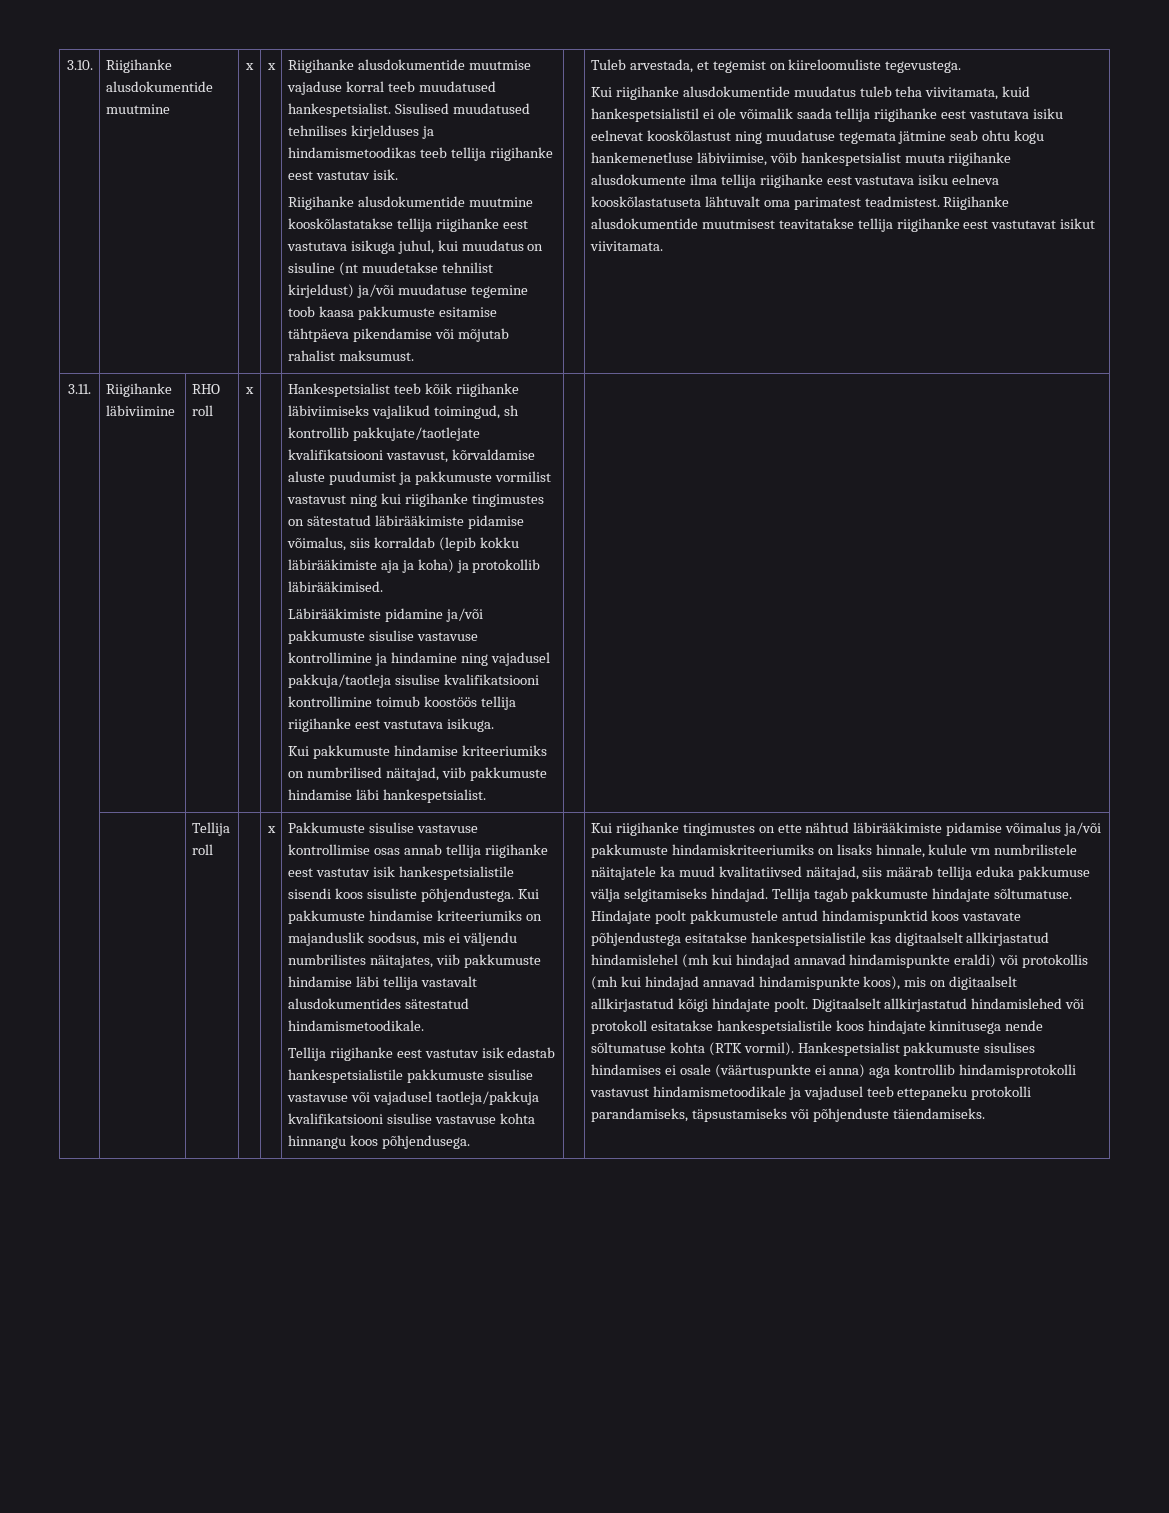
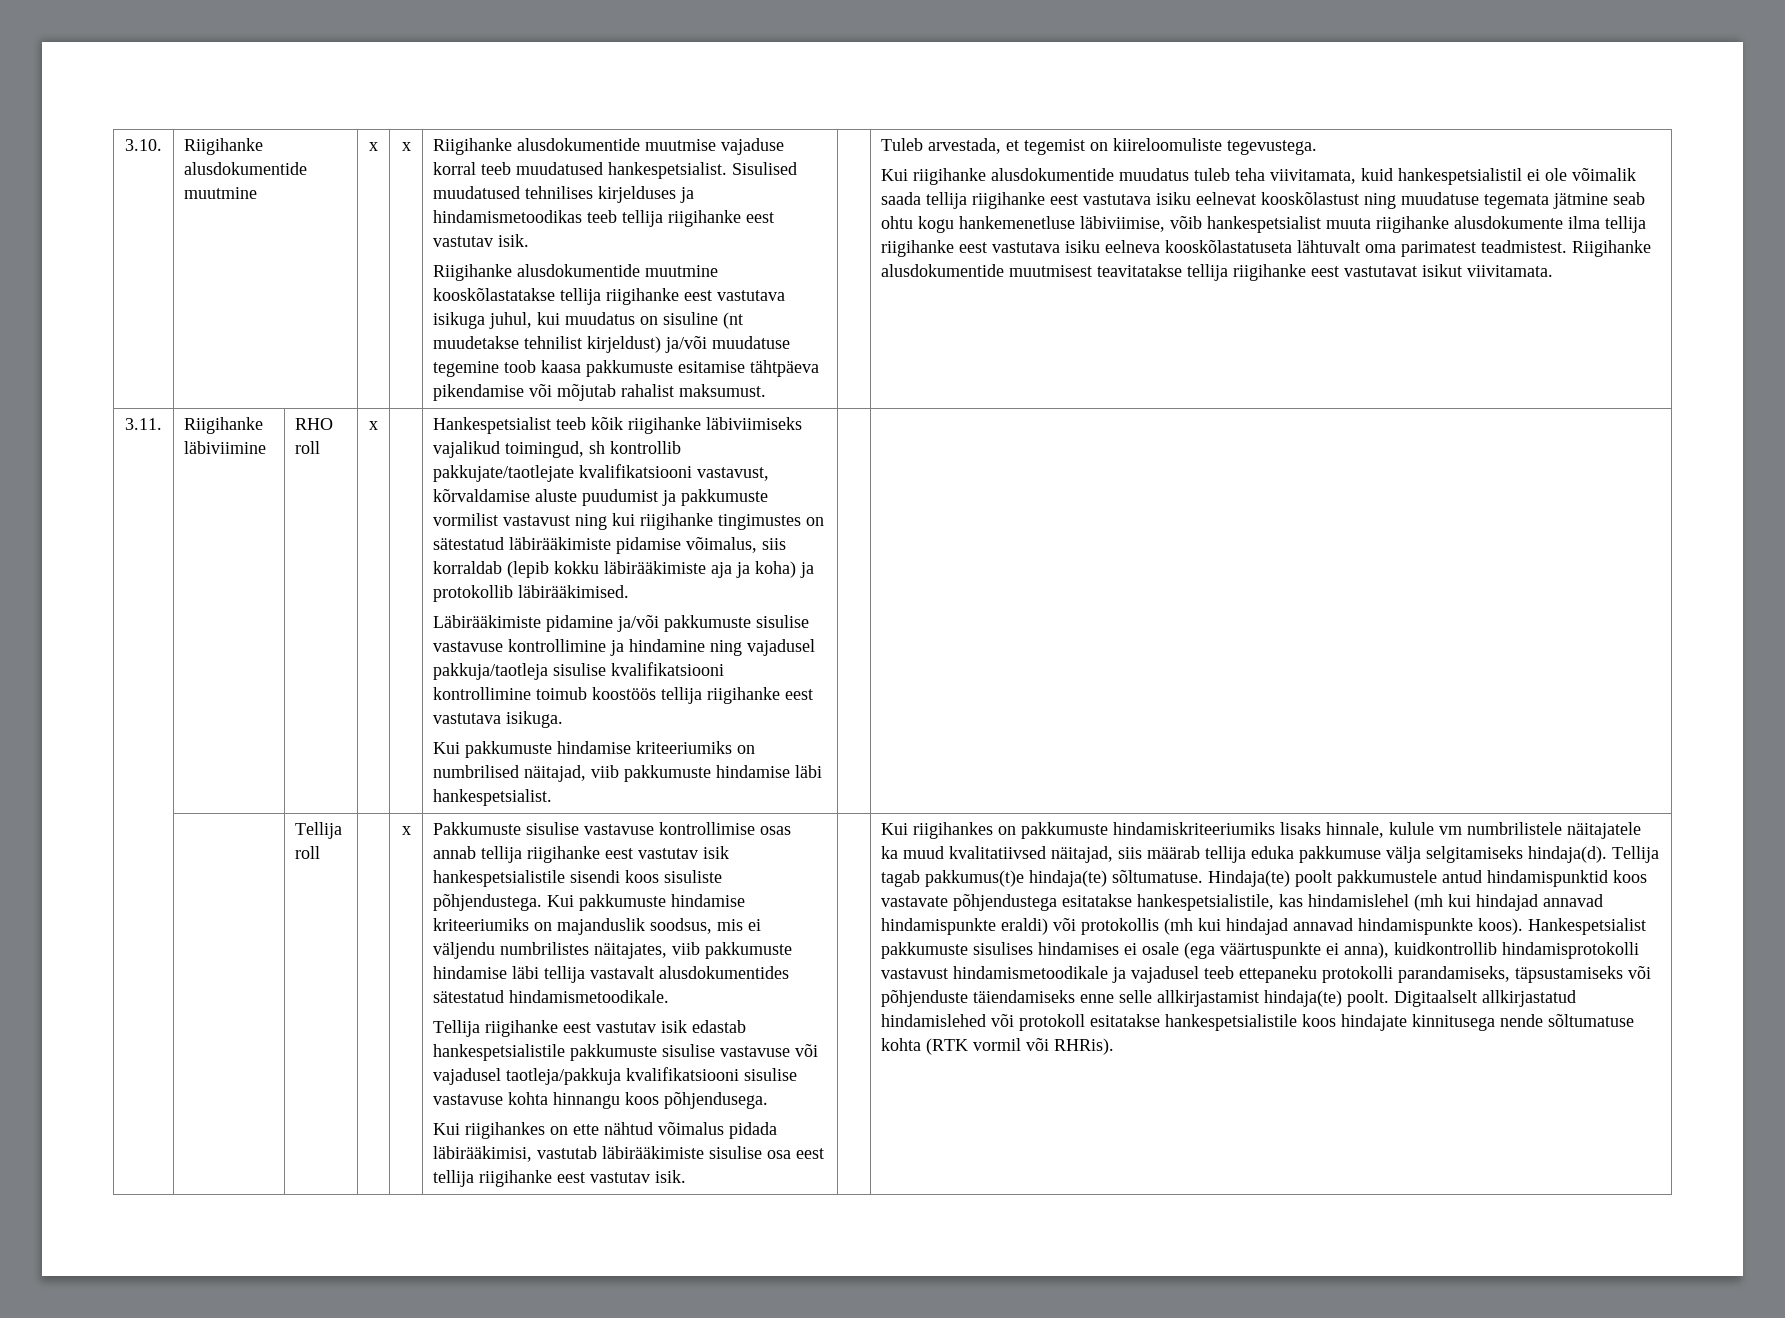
[590,822,1102,836] | | Kui riigihanke tingimustes on ette nähtud läbirääkimiste pidamise võimalus ja/või -> [433,1122,778,1139] [433,1146,825,1162] [433,1170,687,1187] [881,822,1017,839] // Kui riigihankes on ette nähtud võimalus pidada läbirääkimisi, vastutab läbirääkimiste sisulise osa eest tellija riigihanke eest vastutav isik. | | Kui riigihankes on
[817,848,834,855] on -> (1276, 828) none
[710,888,768,902] hindajad. -> [1528,846,1608,863] hindaja(d).
[851,888,1073,902] [590,910,651,924] pakkumuste hindajate sõltumatuse. Hindajate -> [925,870,1291,887] pakkumus(t)e hindaja(te) sõltumatuse. Hindaja(te)
[750,932,1050,946] hankespetsialistile kas digitaalselt allkirjastatud -> [1137,894,1304,911] hankespetsialistile, kas
[863,976,1018,990] [590,998,770,1012] koos), mis on digitaalselt allkirjastatud kõigi hindajate -> [1478,918,1647,935] [881,942,1640,959] [881,966,1652,983] [881,990,1343,1007] koos). Hankespetsialist pakkumuste sisulises hindamises ei osale (ega väärtuspunkte ei anna), kuidkontrollib hindamisprotokolli vastavust hindamismetoodikale ja vajadusel teeb ettepaneku protokolli parandamiseks, täpsustamiseks või põhjenduste täiendamiseks enne selle allkirjastamist hindaja(te)
[743,1042,1036,1056] [590,1064,1077,1078] [589,1086,1032,1100] [590,1108,985,1122] vormil). Hankespetsialist pakkumuste sisulises hindamises ei osale (väärtuspunkte ei anna) aga kontrollib hindamisprotokolli vastavust hindamismetoodikale ja vajadusel teeb ettepaneku protokolli parandamiseks, täpsustamiseks või põhjenduste täiendamiseks. -> [973,1038,1115,1055] vormil või RHRis).

